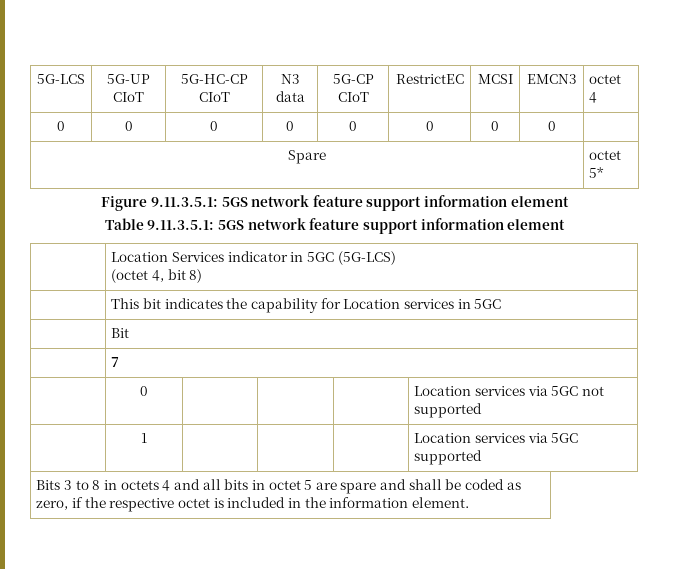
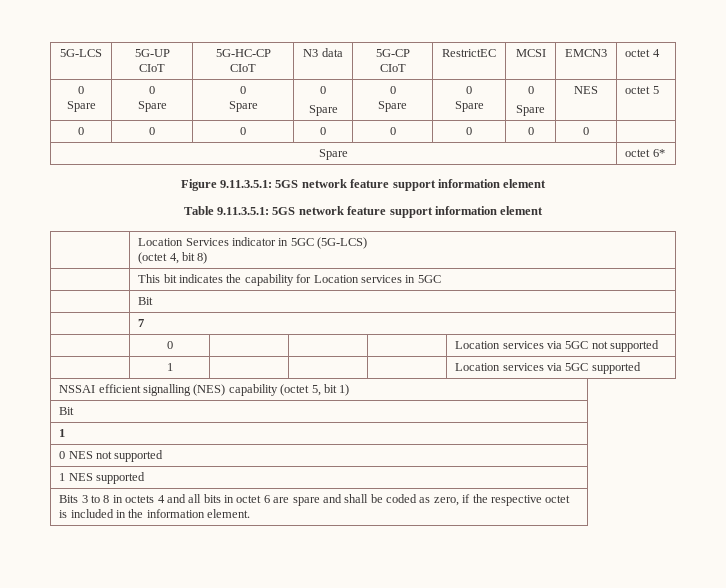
(65, 126) none -> [66,101,96,112] [149,86,155,94] [137,101,167,112] [240,86,246,94] [228,101,258,112] [320,86,326,94] [308,105,338,116] [389,86,396,94] [378,101,407,112] [466,86,472,94] [454,101,484,112] [527,86,534,94] [516,105,545,116] [574,86,598,94] [625,86,659,94] [78,127,84,135] // Spare | 0 // Spare | 0 // Spare | 0 // Spare | 0 // Spare | 0 // Spare | 0 // Spare | NES | octet 5 // 0
[589,167,605,178] 5* -> [652,149,665,157] 6*
(483, 457) none -> [59,384,350,396] [59,407,75,415] [59,429,66,437] [59,450,164,462] [59,472,146,484] // NSSAI efficient signalling (NES) capability (octet 5, bit 1) // Bit // 1 // 0 NES not supported // 1 NES supported
[304,480,313,490] 5 -> [263,495,270,503] 6

